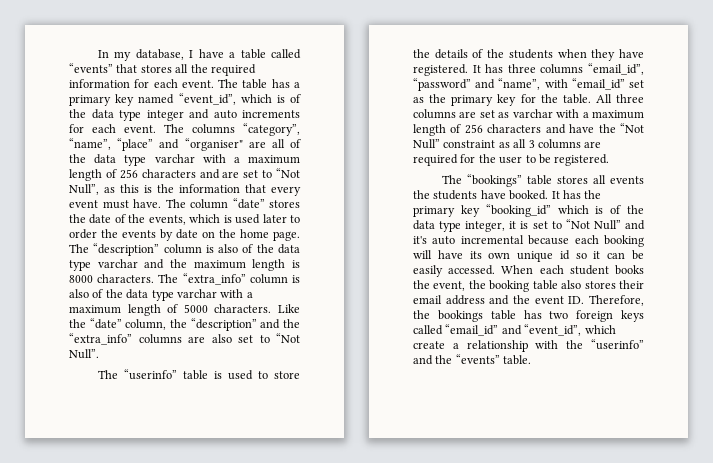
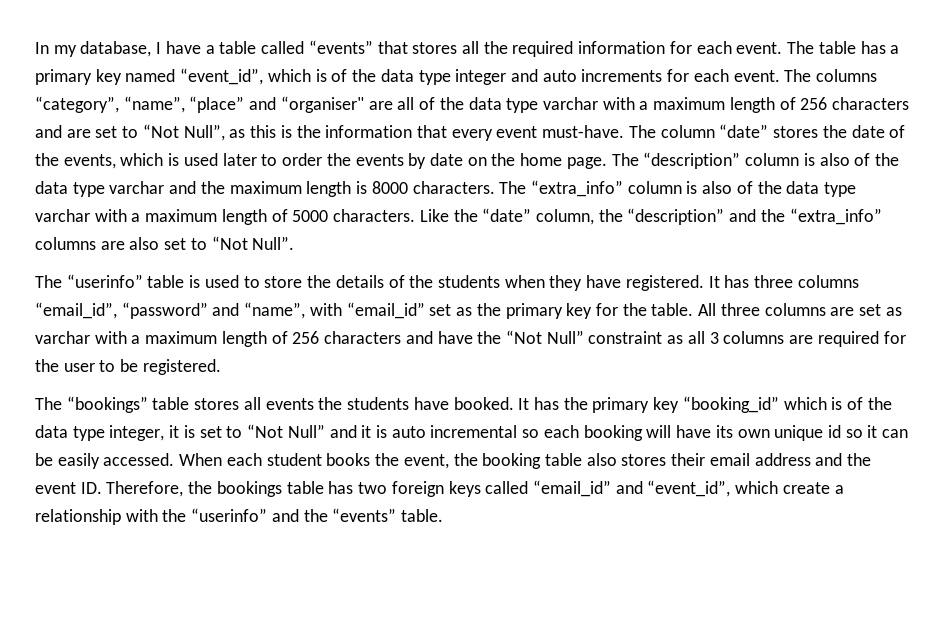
[102,199,161,209] must have. -> [542,125,625,138] must-have.
[413,236,427,244] it's -> [361,425,387,438] it is
[528,235,570,245] because -> [522,429,540,438] so

